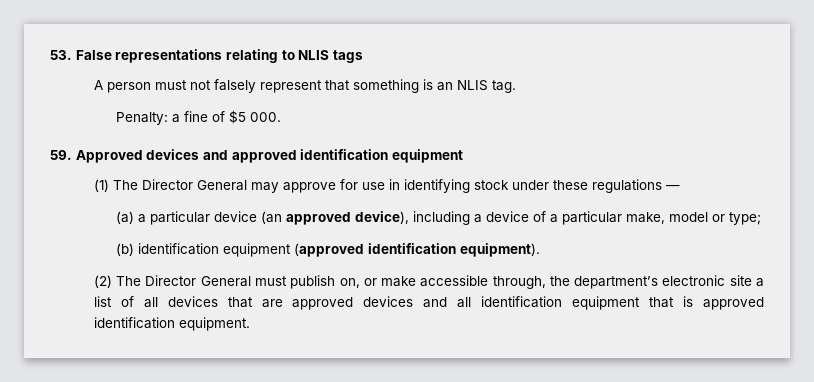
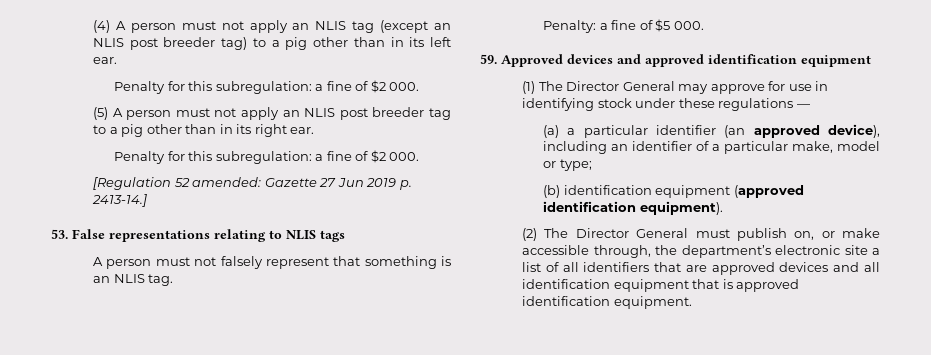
(50, 55) none -> [92,20,451,33] [92,37,452,50] [92,57,117,64] [113,80,420,94] [92,107,451,120] [92,124,315,137] [113,150,420,164] [92,177,412,190] [91,194,147,207] (4) A person must not apply an NLIS tag (except an NLIS post breeder tag) to a pig other than in its left ear. // Penalty for this subregulation: a fine of $2 000. // (5) A person must not apply an NLIS post breeder tag to a pig other than in its right ear. // Penalty for this subregulation: a fine of $2 000. // [Regulation 52 amended: Gazette 27 Jun 2019 p. 2413-14.] //
[213,211,257,222] device -> [655,125,716,135] identifier
[473,211,529,223] a device -> [610,141,692,151] an identifier
[167,296,218,307] devices -> [583,262,650,272] identifiers

